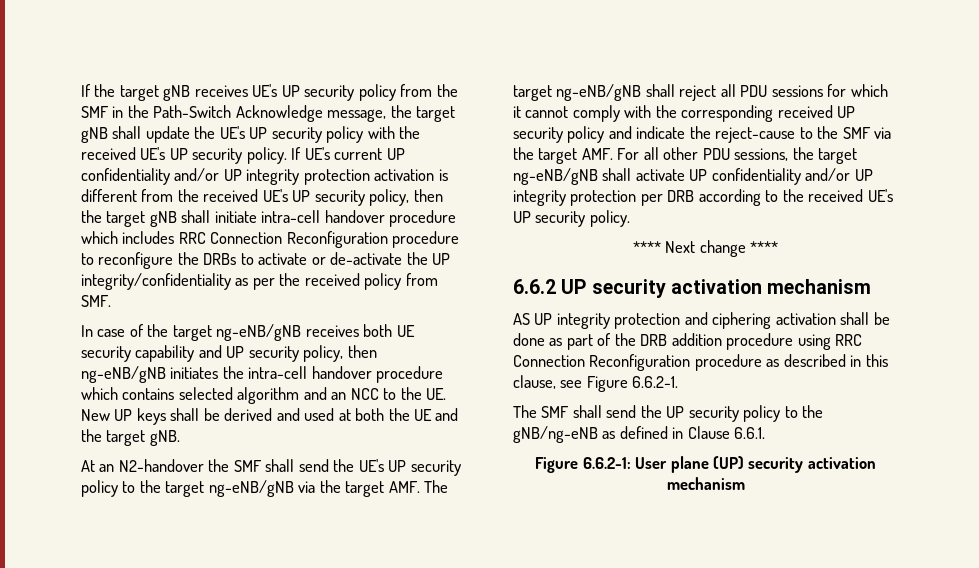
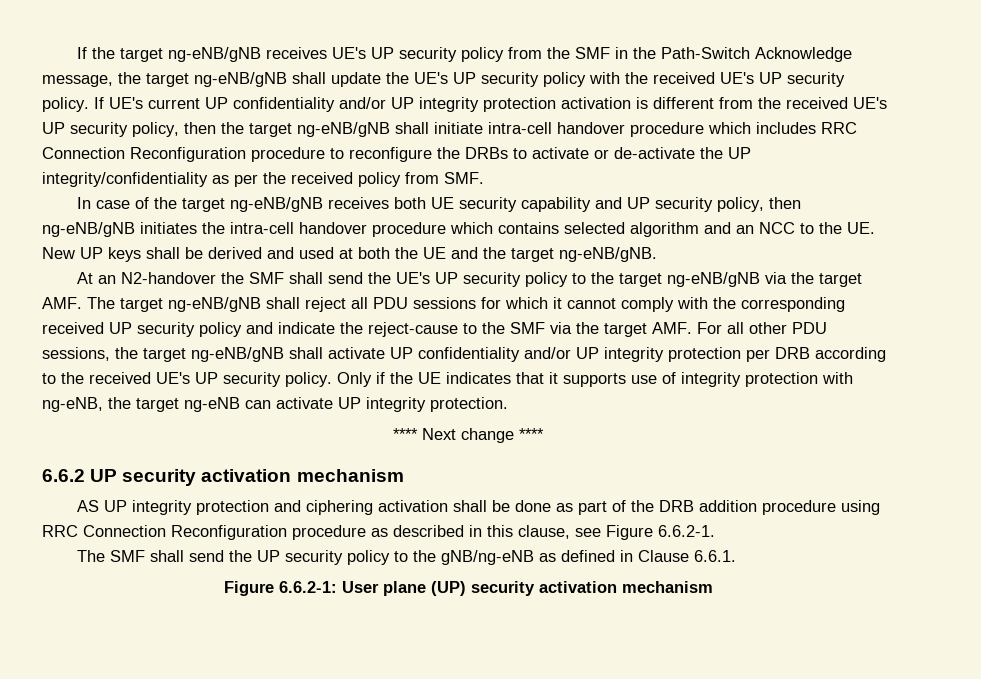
[163,85,191,101] gNB -> [167,47,261,62] ng-eNB/gNB
[81,127,108,143] gNB -> [194,72,287,87] ng-eNB/gNB
[149,211,177,227] gNB -> [297,122,390,137] ng-eNB/gNB
[149,430,180,446] gNB. -> [559,247,657,262] ng-eNB/gNB.
(630, 218) none -> [337,372,853,387] [42,397,508,412] Only if the UE indicates that it supports use of integrity protection with ng-eNB, the target ng-eNB can activate UP integrity protection.

